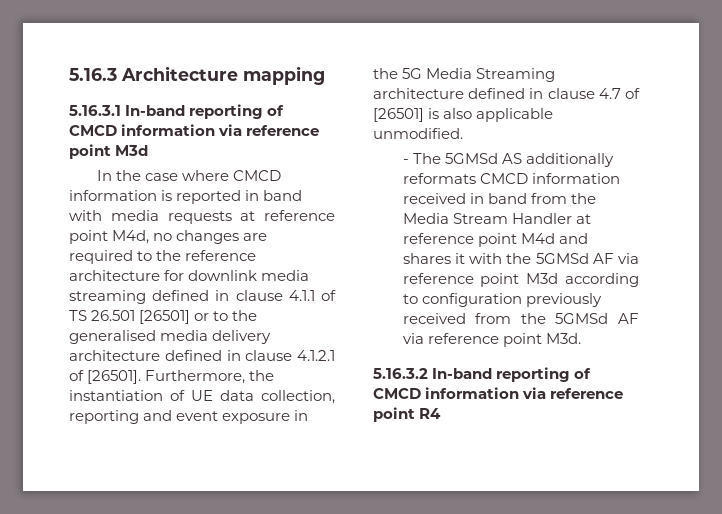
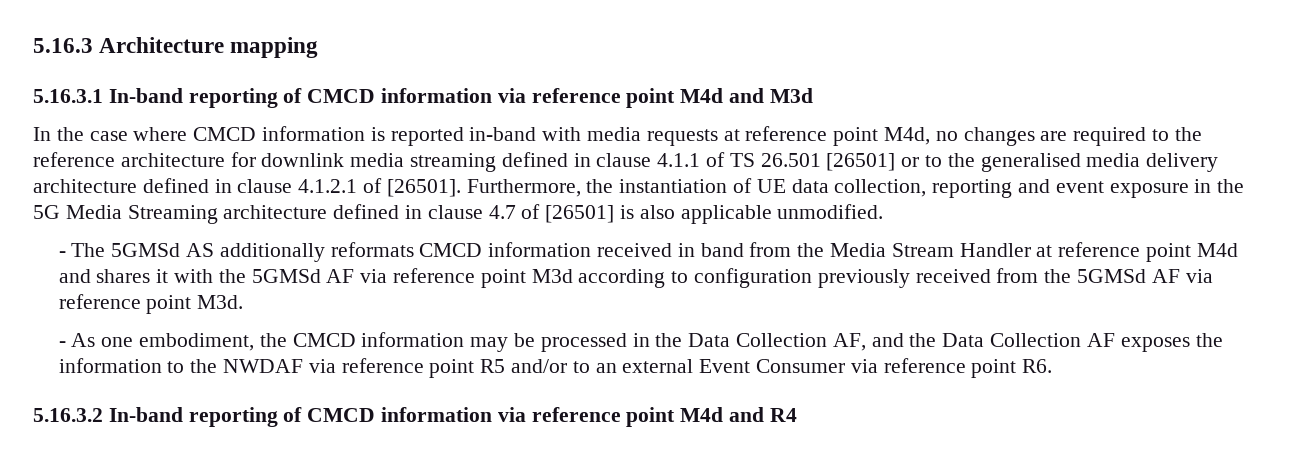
(111, 151) none -> [680,88,765,103] M4d and
[245,190,303,201] in band -> [469,127,537,141] in-band
(581, 338) none -> [58,332,1223,352] [58,358,1053,378] // - As one embodiment, the CMCD information may be processed in the Data Collection AF, and the Data Collection AF exposes the information to the NWDAF via reference point R5 and/or to an external Event Consumer via reference point R6.
(415, 414) none -> [680,407,765,422] M4d and

